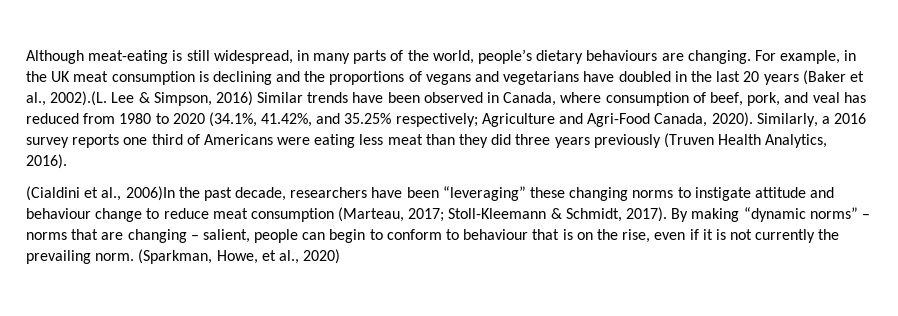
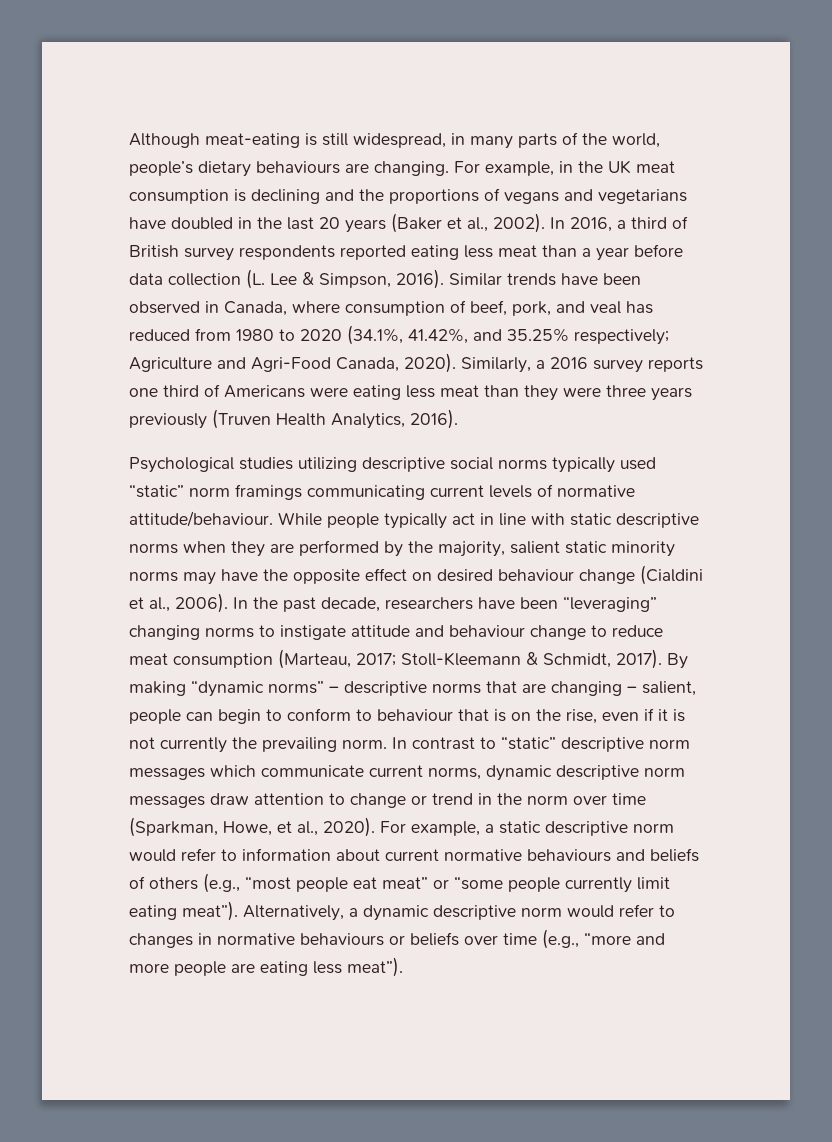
[50,91,108,106] 2002).(L. -> [493,213,688,233] [129,244,683,261] [129,269,265,289] 2002). In 2016, a third of British survey respondents reported eating less meat than a year before data collection (L.
[215,91,253,106] 2016) -> [396,269,444,289] 2016).
[491,134,512,145] did -> [563,387,601,397] were
(67, 161) none -> [129,457,656,473] [129,484,635,500] [129,511,699,529] [129,540,675,557] [129,568,635,585] Psychological studies utilizing descriptive social norms typically used “static” norm framings communicating current levels of normative attitude/behaviour. While people typically act in line with static descriptive norms when they are performed by the majority, salient static minority norms may have the opposite effect on desired behaviour change
[125,186,175,201] 2006)In -> [175,593,248,613] 2006). In
[530,187,566,198] these -> (657, 604) none
(870, 216) none -> [344,681,427,696] descriptive
[138,249,341,264] (Sparkman, Howe, et al., 2020) -> [392,736,690,752] [129,765,685,781] [129,793,646,808] [129,817,674,837] [129,848,699,862] [129,873,670,893] [129,901,675,921] [129,929,665,949] [129,957,403,977] In contrast to “static” descriptive norm messages which communicate current norms, dynamic descriptive norm messages draw attention to change or trend in the norm over time (Sparkman, Howe, et al., 2020). For example, a static descriptive norm would refer to information about current normative behaviours and beliefs of others (e.g., “most people eat meat” or “some people currently limit eating meat”). Alternatively, a dynamic descriptive norm would refer to changes in normative behaviours or beliefs over time (e.g., “more and more people are eating less meat”).

